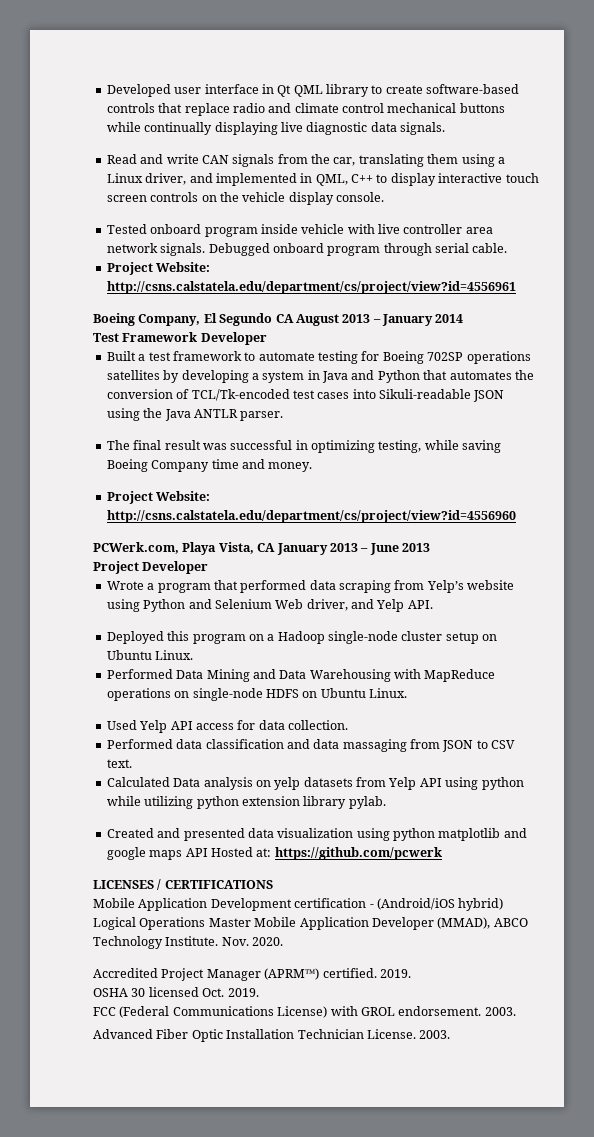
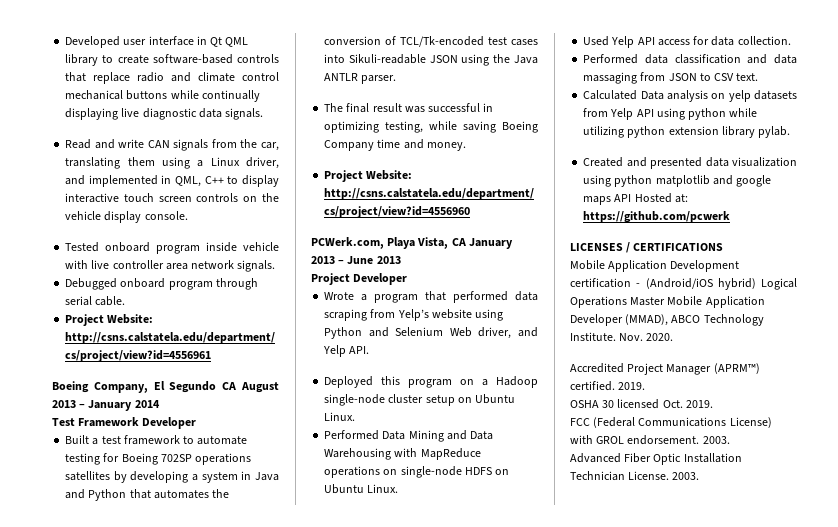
(206, 249) none -> (276, 266) //

